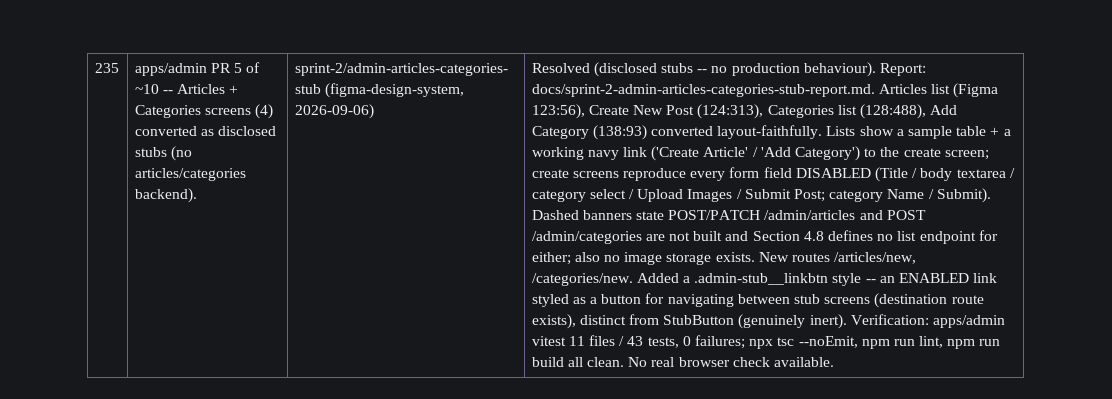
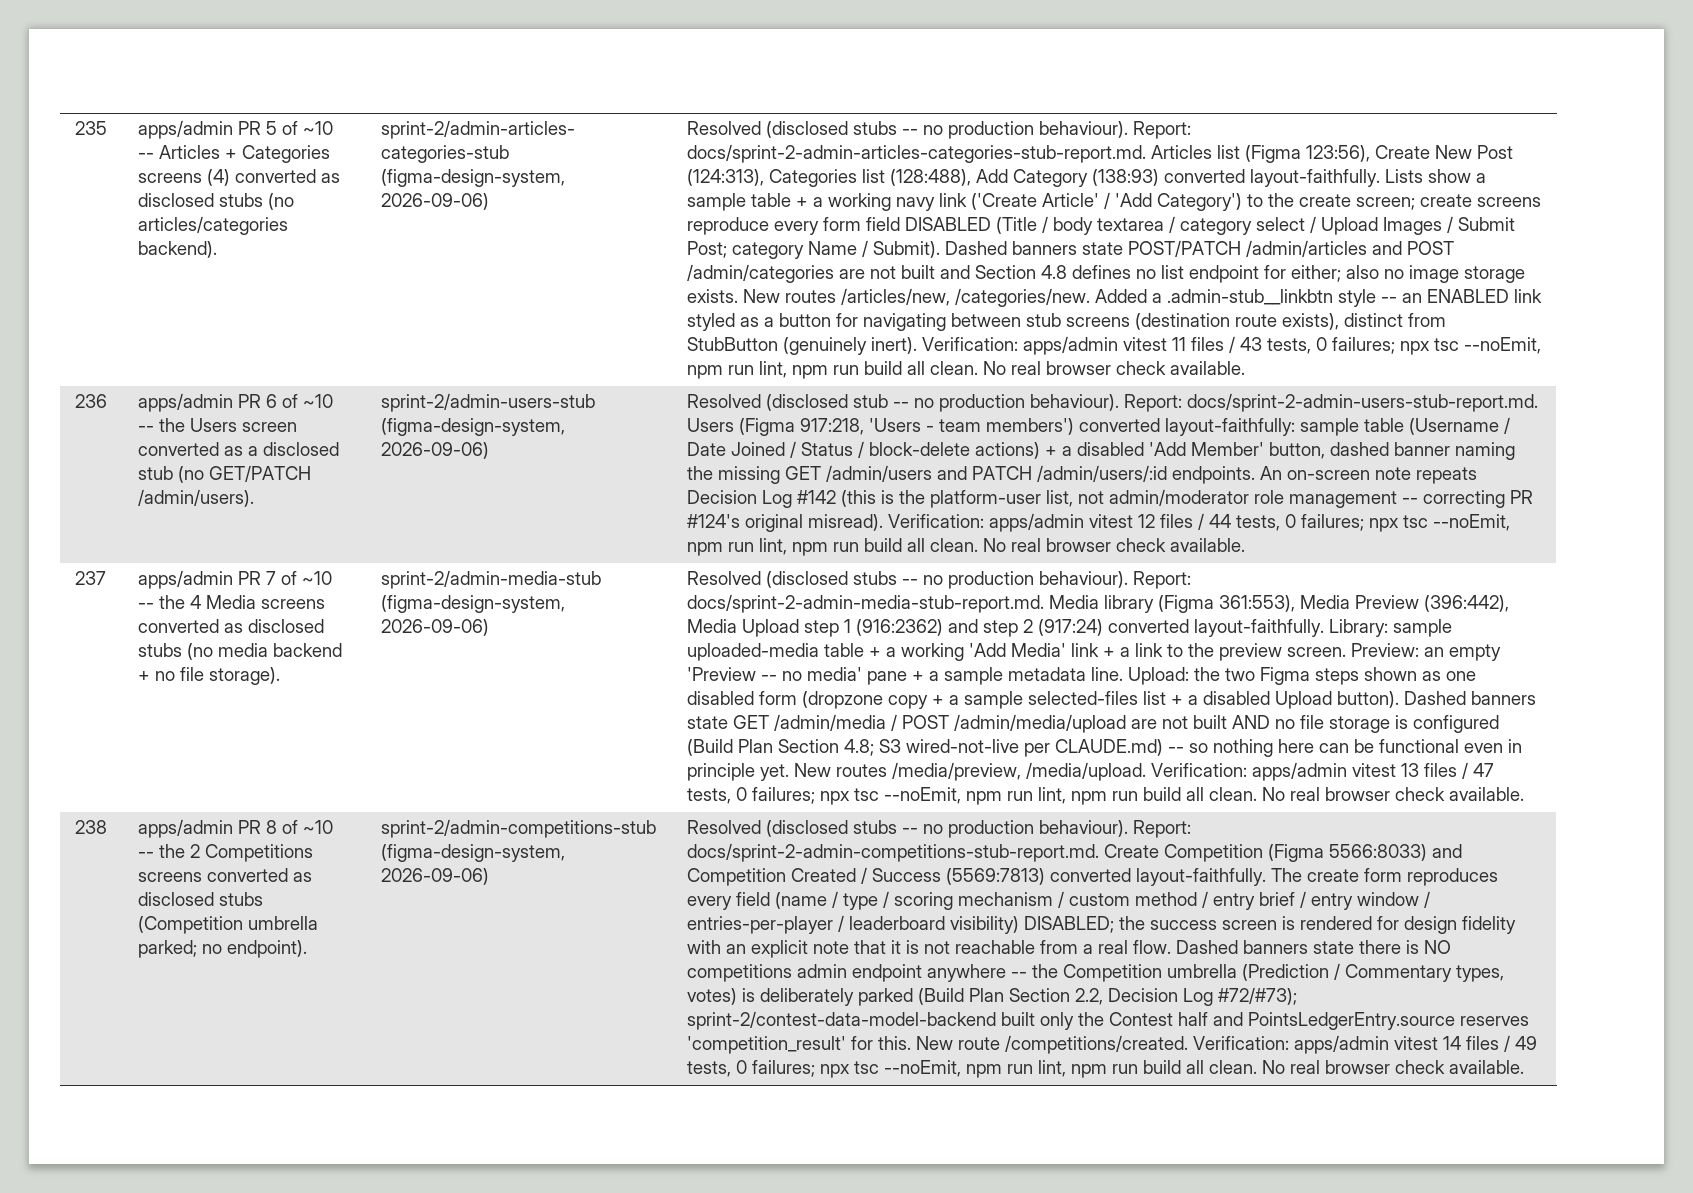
(834, 362) none -> [75,394,108,408] [138,393,334,412] [138,418,298,432] [138,442,340,456] [138,465,312,483] [138,489,255,507] [381,393,596,412] [381,418,566,436] [381,442,490,459] [687,393,1539,412] [687,417,1511,436] [687,441,1516,460] [687,465,1478,484] [687,489,1534,508] [687,513,1511,532] [687,538,1246,556] [75,571,107,585] [138,570,333,589] [138,595,326,609] [138,619,325,633] [138,643,343,660] [138,667,281,685] [381,570,602,589] [381,595,566,613] [381,619,490,636] [687,571,1192,589] [687,594,1510,613] [687,619,1453,637] [687,643,1502,661] [687,667,1477,685] [687,691,1537,709] [687,714,1500,733] [687,739,1523,757] [687,762,1495,781] [687,787,1525,805] [75,820,108,834] [138,819,334,838] [138,844,314,862] [138,868,313,882] [138,892,264,906] [138,916,319,934] [138,940,308,958] [381,819,657,838] [381,844,566,862] [381,868,490,885] [687,820,1192,838] [687,843,1463,862] [687,867,1499,886] [687,891,1431,910] [687,915,1517,934] [687,940,1452,958] [687,963,1505,982] [687,987,1298,1006] [687,1011,1530,1030] [687,1035,1538,1054] [687,1060,1525,1078] // 236 | apps/admin PR 6 of ~10 -- the Users screen converted as a disclosed stub (no GET/PATCH /admin/users). | sprint-2/admin-users-stub (figma-design-system, 2026-09-06) | Resolved (disclosed stub -- no production behaviour). Report: docs/sprint-2-admin-users-stub-report.md. Users (Figma 917:218, 'Users - team members') converted layout-faithfully: sample table (Username / Date Joined / Status / block-delete actions) + a disabled 'Add Member' button, dashed banner naming the missing GET /admin/users and PATCH /admin/users/:id endpoints. An on-screen note repeats Decision Log #142 (this is the platform-user list, not admin/moderator role management -- correcting PR #124's original misread). Verification: apps/admin vitest 12 files / 44 tests, 0 failures; npx tsc --noEmit, npm run lint, npm run build all clean. No real browser check available. // 237 | apps/admin PR 7 of ~10 -- the 4 Media screens converted as disclosed stubs (no media backend + no file storage). | sprint-2/admin-media-stub (figma-design-system, 2026-09-06) | Resolved (disclosed stubs -- no production behaviour). Report: docs/sprint-2-admin-media-stub-report.md. Media library (Figma 361:553), Media Preview (396:442), Media Upload step 1 (916:2362) and step 2 (917:24) converted layout-faithfully. Library: sample uploaded-media table + a working 'Add Media' link + a link to the preview screen. Preview: an empty 'Preview -- no media' pane + a sample metadata line. Upload: the two Figma steps shown as one disabled form (dropzone copy + a sample selected-files list + a disabled Upload button). Dashed banners state GET /admin/media / POST /admin/media/upload are not built AND no file storage is configured (Build Plan Section 4.8; S3 wired-not-live per CLAUDE.md) -- so nothing here can be functional even in principle yet. New routes /media/preview, /media/upload. Verification: apps/admin vitest 13 files / 47 tests, 0 failures; npx tsc --noEmit, npm run lint, npm run build all clean. No real browser check available. // 238 | apps/admin PR 8 of ~10 -- the 2 Competitions screens converted as disclosed stubs (Competition umbrella parked; no endpoint). | sprint-2/admin-competitions-stub (figma-design-system, 2026-09-06) | Resolved (disclosed stubs -- no production behaviour). Report: docs/sprint-2-admin-competitions-stub-report.md. Create Competition (Figma 5566:8033) and Competition Created / Success (5569:7813) converted layout-faithfully. The create form reproduces every field (name / type / scoring mechanism / custom method / entry brief / entry window / entries-per-player / leaderboard visibility) DISABLED; the success screen is rendered for design fidelity with an explicit note that it is not reachable from a real flow. Dashed banners state there is NO competitions admin endpoint anywhere -- the Competition umbrella (Prediction / Commentary types, votes) is deliberately parked (Build Plan Section 2.2, Decision Log #72/#73); sprint-2/contest-data-model-backend built only the Contest half and PointsLedgerEntry.source reserves 'competition_result' for this. New route /competitions/created. Verification: apps/admin vitest 14 files / 49 tests, 0 failures; npx tsc --noEmit, npm run lint, npm run build all clean. No real browser check available.

